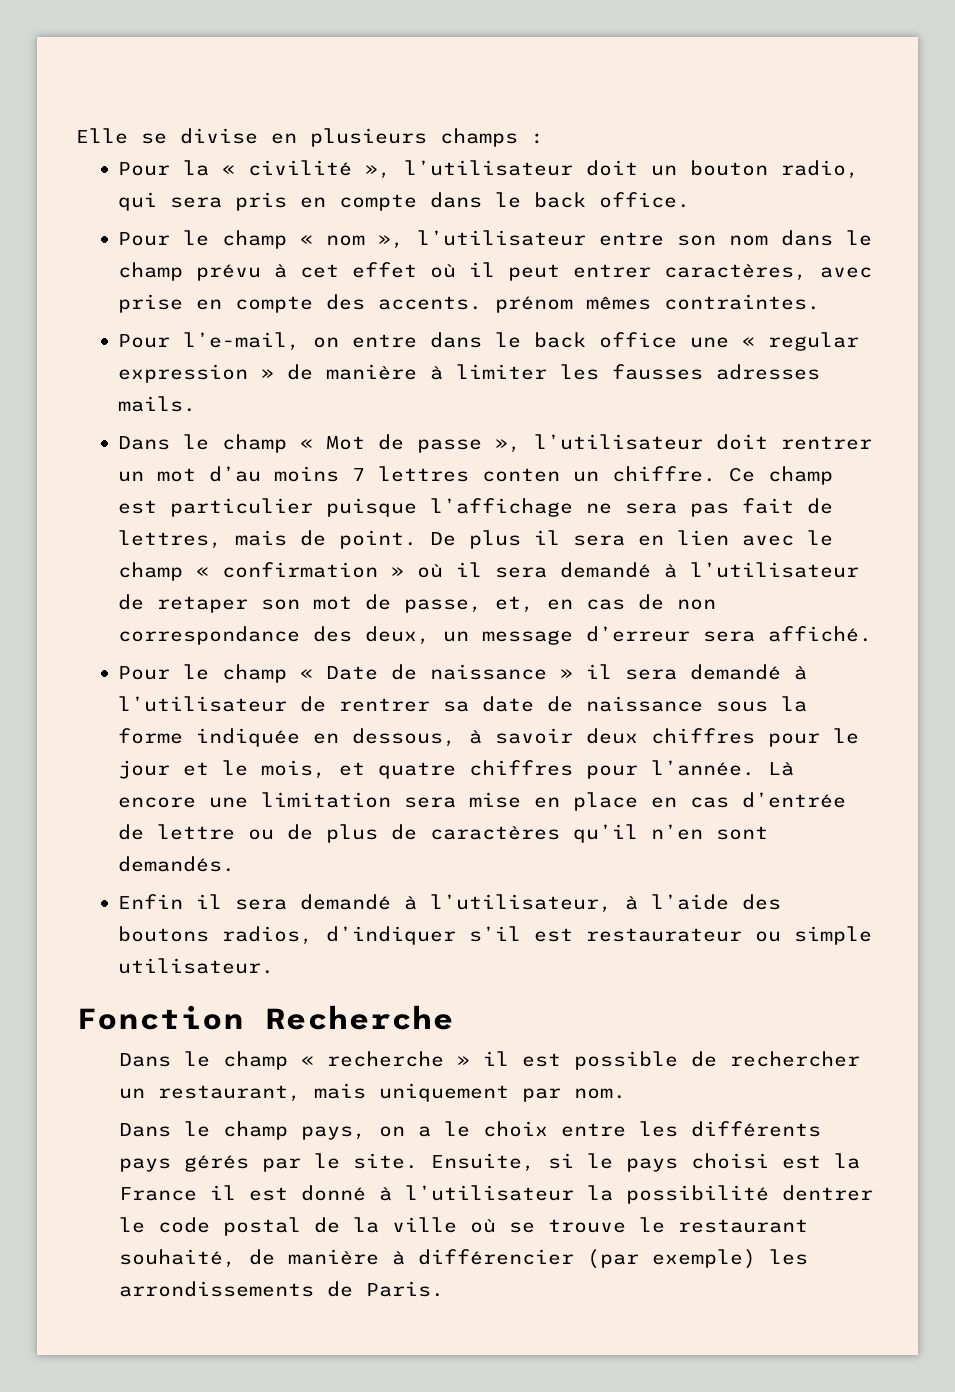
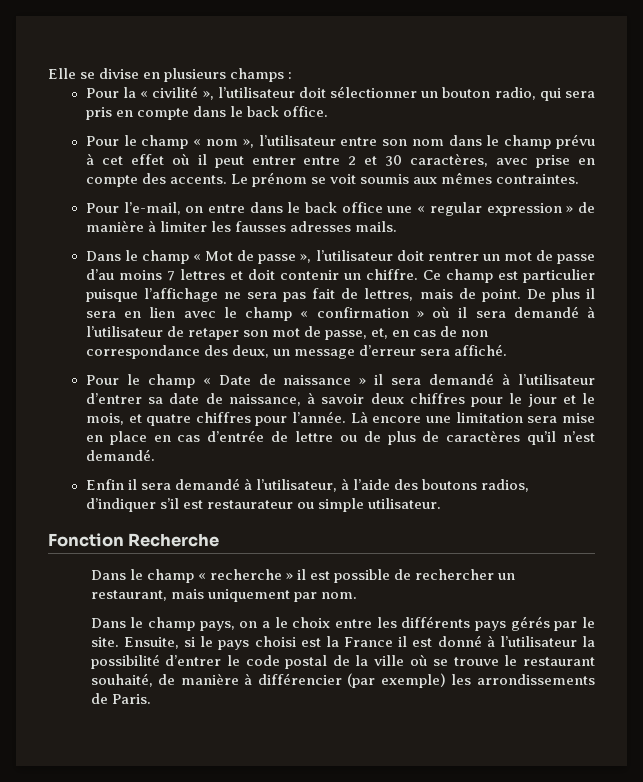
(638, 168) none -> [330,86,418,98] sélectionner
(651, 271) none -> [303,155,403,166] entre 2 et 30
[494,296,573,313] prénom -> [231,172,438,187] Le prénom se voit soumis aux
(196, 475) none -> [535,250,596,264] de passe
[481,468,560,482] conten -> [229,269,339,280] et doit contenir
[299,696,430,712] de rentrer -> [85,393,142,404] d’entrer
[585,696,807,712] [117,728,456,747] naissance sous la forme indiquée en dessous, -> [228,394,301,406] naissance,
[650,824,768,840] [117,856,235,872] n’en sont demandés. -> [563,431,595,442] [85,449,155,461] n’est demandé.
[781,1185,873,1201] dentrer -> [165,655,222,666] d’entrer

